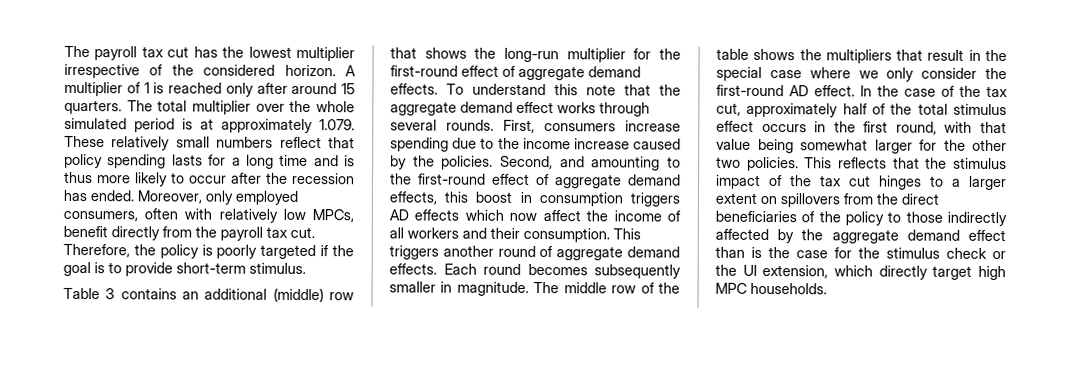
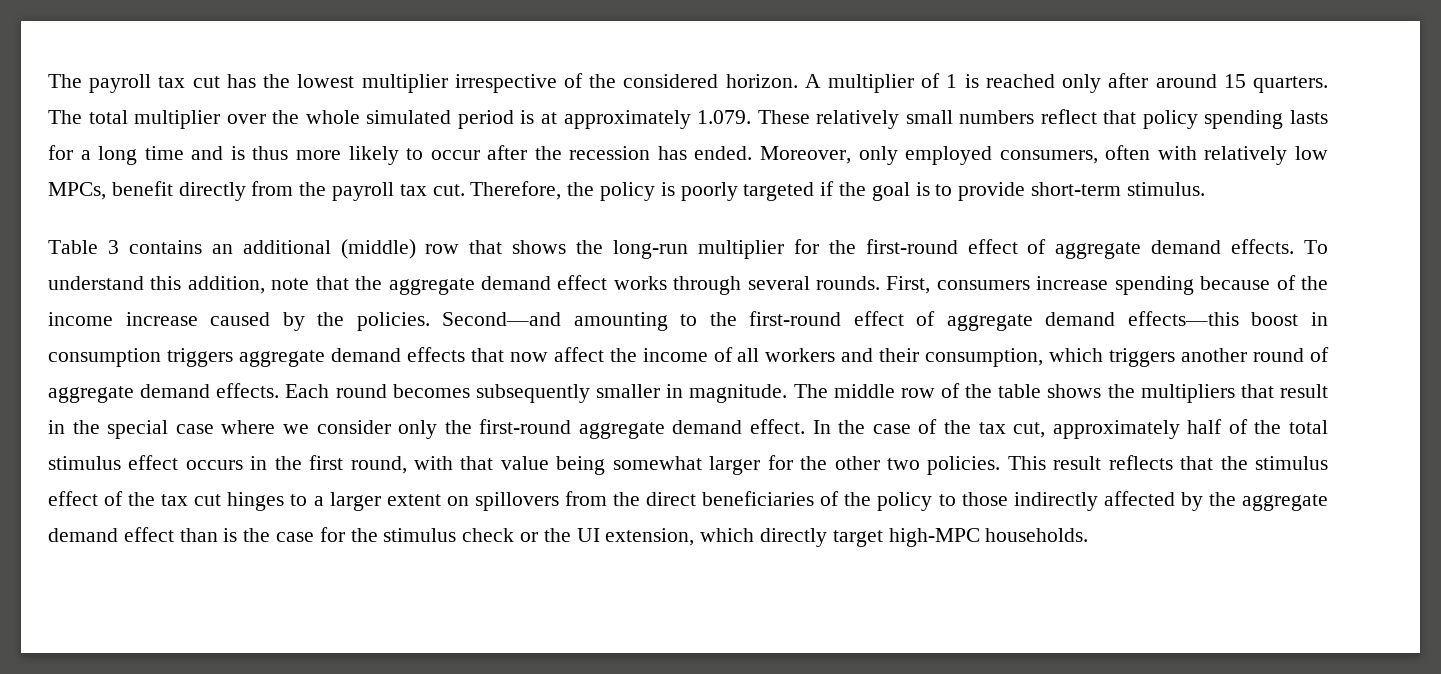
(578, 90) none -> [187,276,265,294] addition,
[452,137,495,149] due to -> [1200,275,1296,290] because of
[500,155,585,170] Second, and -> [442,312,562,326] Second—and
[389,191,469,205] effects, this -> [1127,311,1239,326] effects—this
[389,209,504,221] AD effects which -> [238,347,504,367] aggregate demand effects that
[523,227,641,243] consumption. This -> [925,348,1104,367] consumption, which
[886,67,1007,82] [716,84,809,97] only consider the first-round AD -> [316,419,743,439] consider only the first-round aggregate demand
(833, 163) none -> [1053,456,1102,470] result
[716,174,761,189] impact -> [48,491,98,506] effect
[978,265,1006,281] [715,282,747,294] high MPC -> [888,528,980,547] high-MPC

